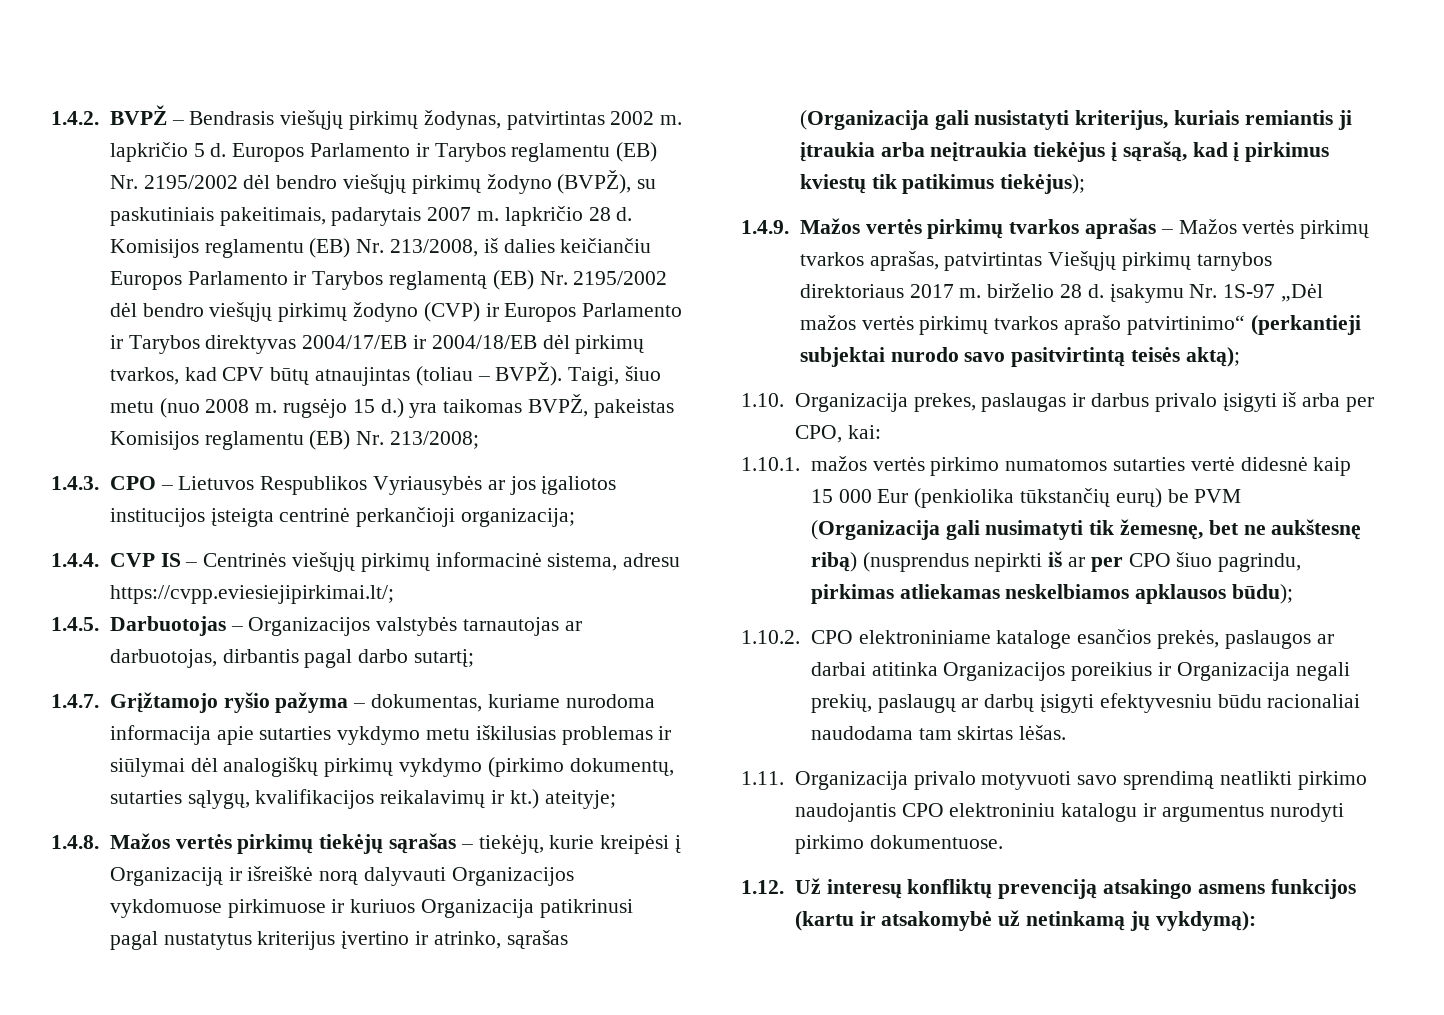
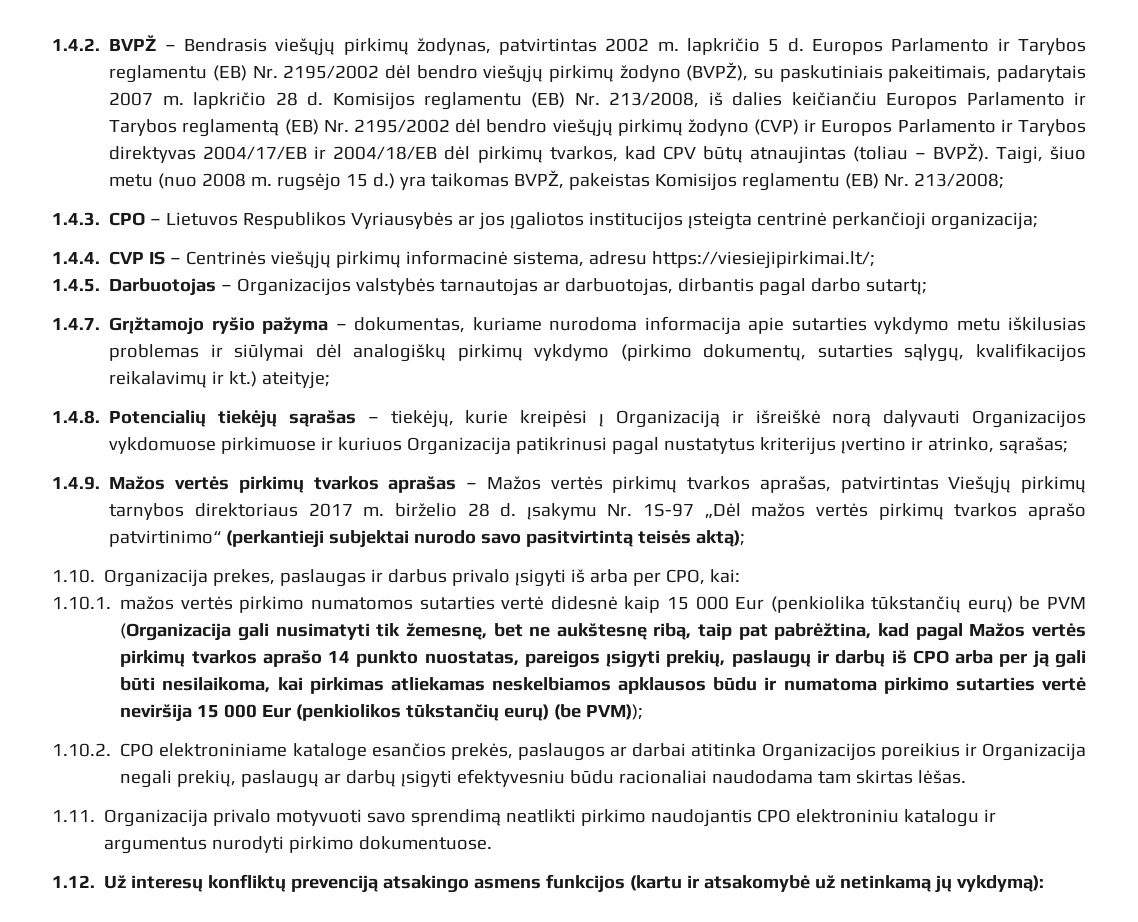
[109,585,394,604] https://cvpp.eviesiejipirkimai.lt/; -> [652,251,876,269] https://viesiejipirkimai.lt/;
[109,833,314,854] Mažos vertės pirkimų -> [109,410,207,427] Potencialių
[506,930,568,949] [799,110,1352,130] [799,141,1330,162] [799,174,1086,194] sąrašas (Organizacija gali nusistatyti kriterijus, kuriais remiantis ji įtraukia arba neįtraukia tiekėjus į sąrašą, kad į pirkimus kviestų tik patikimus tiekėjus); -> [999,437,1069,454] sąrašas;
[810,551,1302,572] [810,584,1293,604] ribą) (nusprendus nepirkti iš ar per CPO šiuo pagrindu, pirkimas atliekamas neskelbiamos apklausos būdu); -> [653,623,1086,641] [120,650,1086,668] [120,677,1086,694] [120,704,644,722] ribą, taip pat pabrėžtina, kad pagal Mažos vertės pirkimų tvarkos aprašo 14 punkto nuostatas, pareigos įsigyti prekių, paslaugų ir darbų iš CPO arba per ją gali būti nesilaikoma, kai pirkimas atliekamas neskelbiamos apklausos būdu ir numatoma pirkimo sutarties vertė neviršija 15 000 Eur (penkiolikos tūkstančių eurų) (be PVM));

